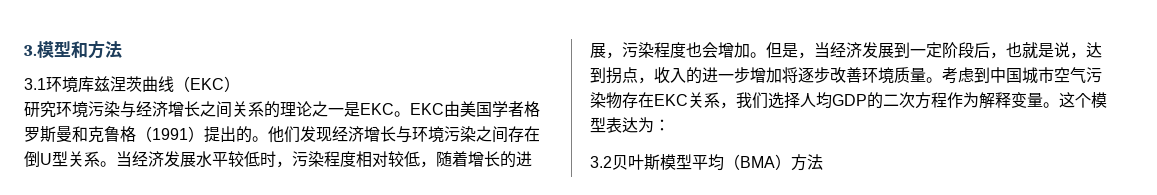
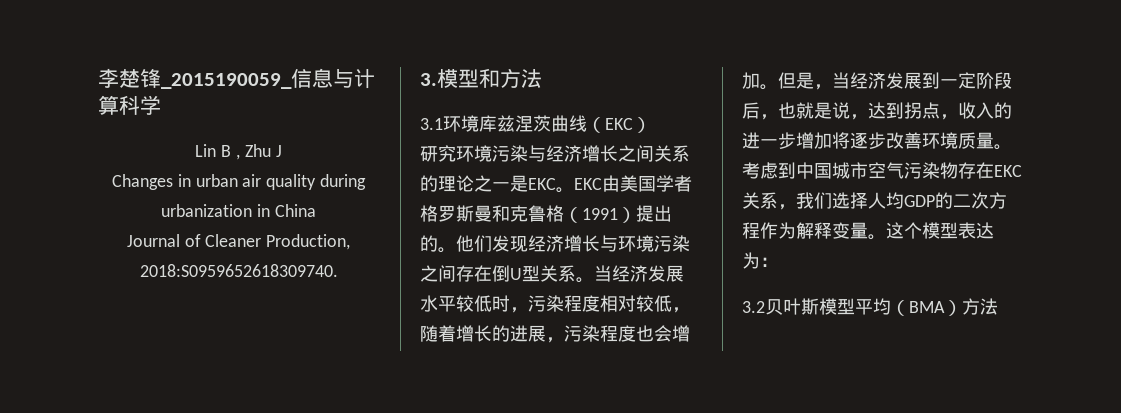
(24, 50) none -> [98,68,375,89] [98,95,161,115] [195,144,282,160] [111,174,367,190] [161,204,316,217] [126,234,351,250] [139,264,338,277] 李楚锋_2015190059_信息与计算科学 // Lin B , Zhu J // Changes in urban air quality during urbanization in China // Journal of Cleaner Production, 2018:S0959652618309740. //

